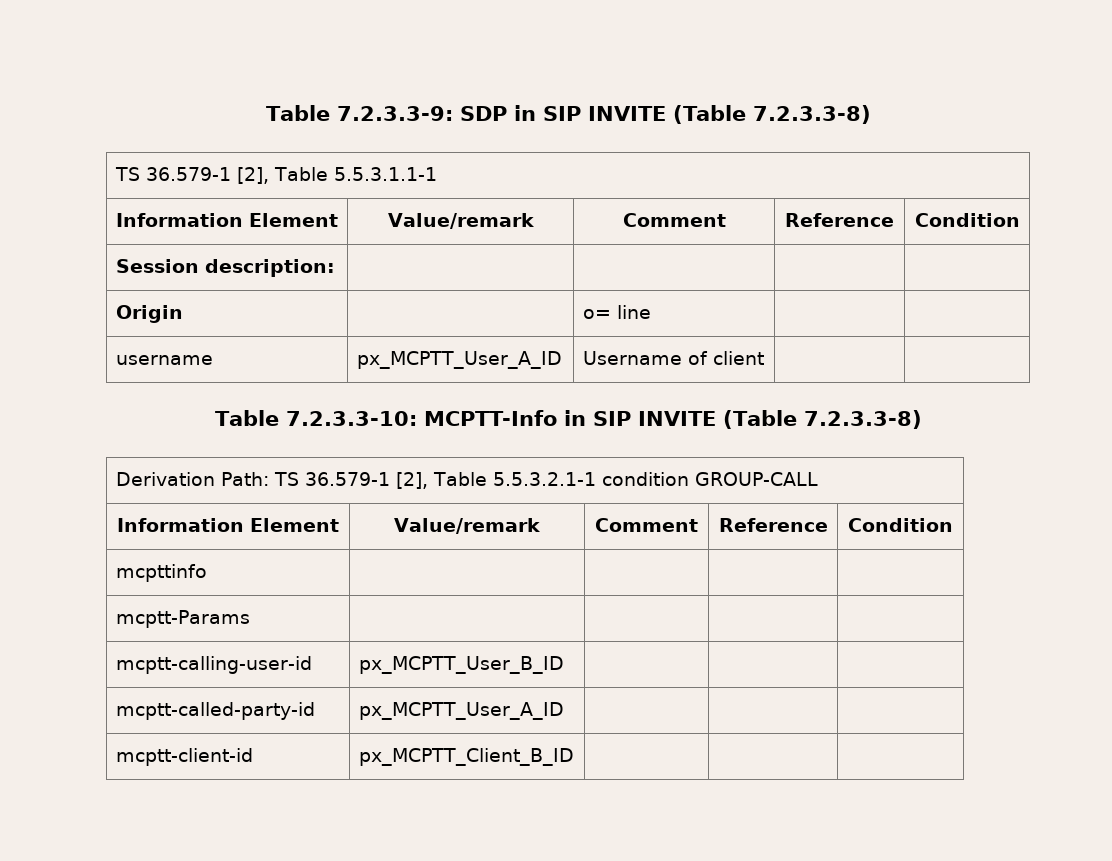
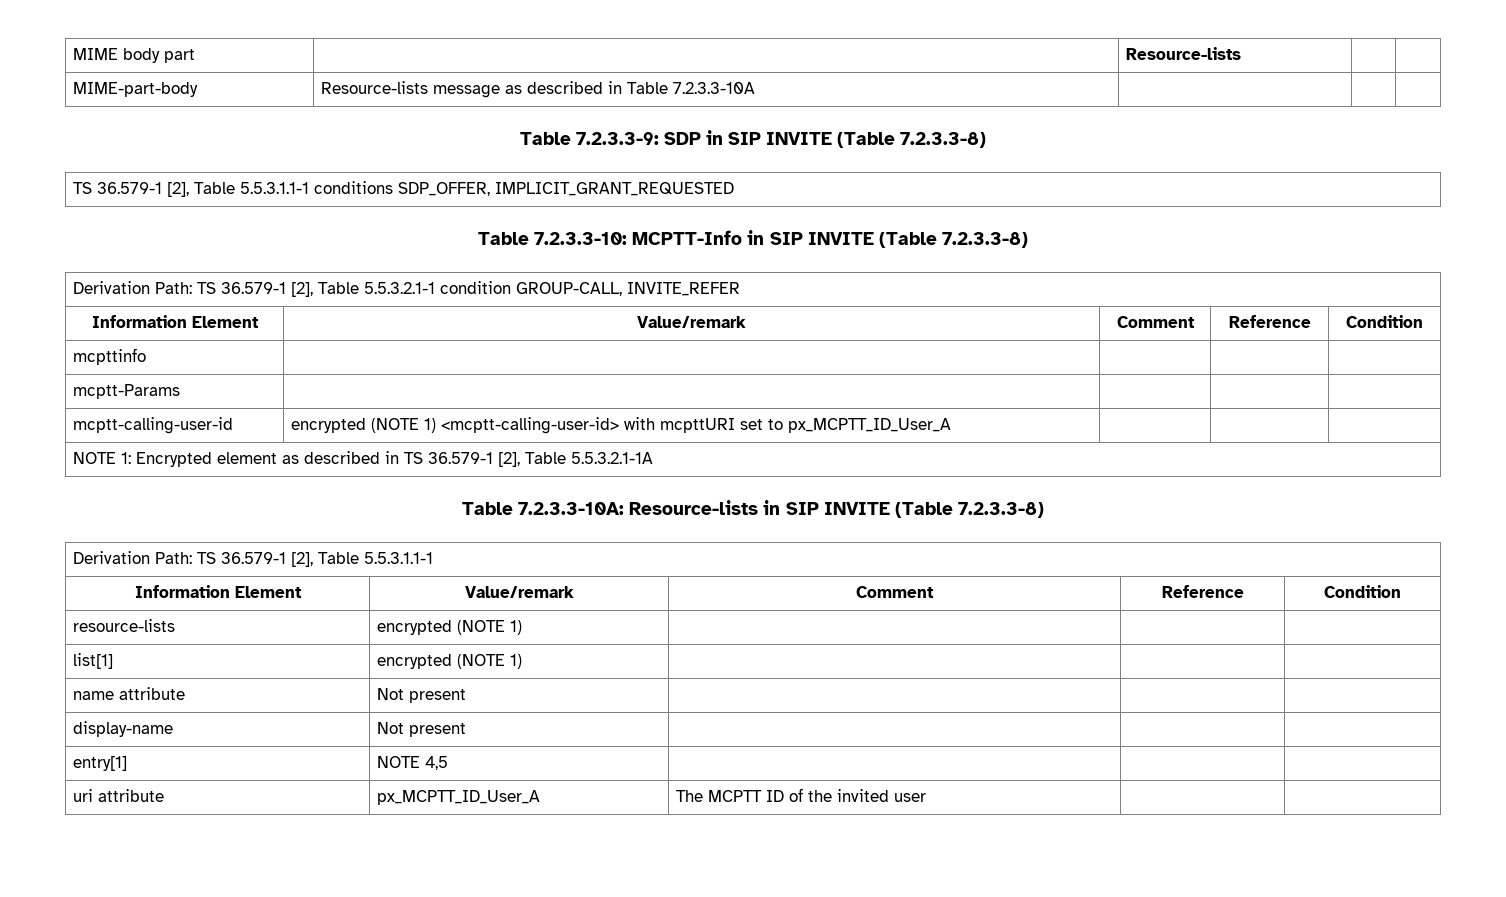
(265, 113) none -> [72,48,195,63] [1125,47,1241,60] [72,82,198,97] [320,81,755,98] MIME body part | | Resource-lists | | // MIME-part-body | Resource-lists message as described in Table 7.2.3.3-10A | | | //
[116,213,338,227] [387,213,534,229] [622,213,726,227] [785,213,894,227] [914,213,1020,227] [115,259,335,277] [115,305,183,323] [582,305,651,319] [115,355,213,365] [356,351,562,369] [582,351,764,365] // Information Element | Value/remark | Comment | Reference | Condition // Session description: | | | | // Origin | | o= line | | // username | px_MCPTT_User_A_ID | Username of client | | -> [313,181,734,196] conditions SDP_OFFER, IMPLICIT_GRANT_REQUESTED
[694,472,818,486] GROUP-CALL -> [515,282,740,296] GROUP-CALL, INVITE_REFER
[358,656,564,674] [115,702,315,720] [358,702,564,720] [115,748,253,766] [358,748,574,766] px_MCPTT_User_B_ID | | | // mcptt-called-party-id | px_MCPTT_User_A_ID | | | // mcptt-client-id | px_MCPTT_Client_B_ID | -> [290,417,951,434] [72,451,653,467] [462,500,1044,518] [72,551,433,567] [134,585,302,598] [464,586,574,598] [856,586,934,598] [1161,585,1244,598] [1324,585,1401,598] [72,619,175,632] [376,620,522,635] [72,653,113,669] [376,654,522,669] [72,687,185,700] [376,688,466,703] [72,721,173,737] [376,722,466,737] [72,756,127,771] [376,756,448,770] [72,789,164,802] [376,790,540,805] [675,788,926,802] encrypted (NOTE 1) <mcptt-calling-user-id> with mcpttURI set to px_MCPTT_ID_User_A | | | // NOTE 1: Encrypted element as described in TS 36.579-1 [2], Table 5.5.3.2.1-1A // Table 7.2.3.3-10A: Resource-lists in SIP INVITE (Table 7.2.3.3-8) // Derivation Path: TS 36.579-1 [2], Table 5.5.3.1.1-1 // Information Element | Value/remark | Comment | Reference | Condition // resource-lists | encrypted (NOTE 1) | | | // list[1] | encrypted (NOTE 1) | | | // name attribute | Not present | | | // display-name | Not present | | | // entry[1] | NOTE 4,5 | | | // uri attribute | px_MCPTT_ID_User_A | The MCPTT ID of the invited user

